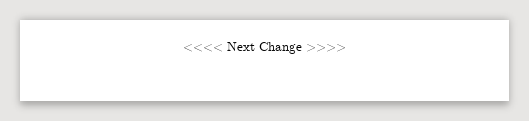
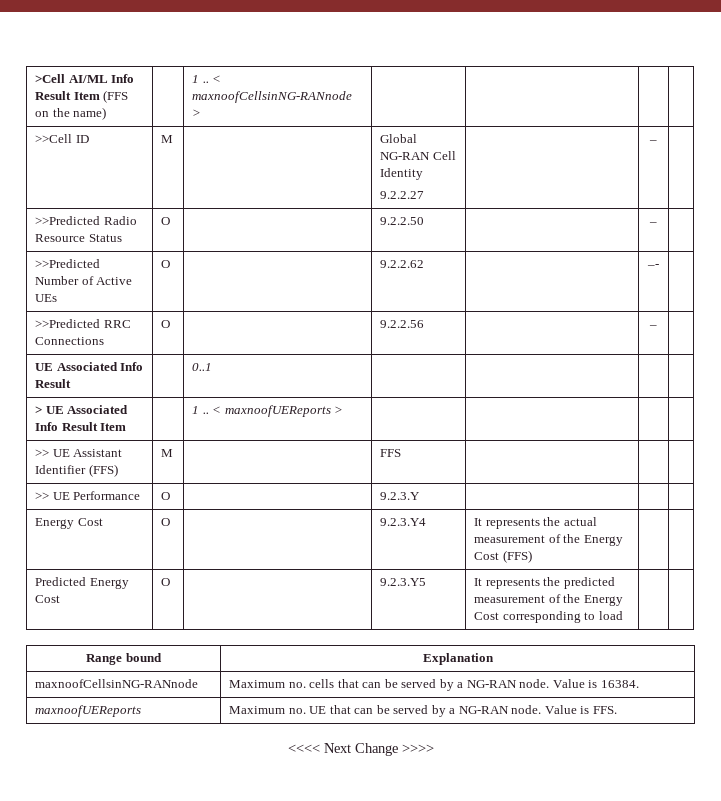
(183, 48) none -> [35,74,135,83] [35,90,129,103] [35,107,107,120] [192,75,222,83] [192,91,353,103] [192,109,202,117] [35,134,89,143] [161,135,174,143] [380,134,418,143] [380,151,456,160] [380,168,424,180] [380,191,425,199] [649,140,657,143] [35,216,137,225] [35,234,122,242] [161,217,171,225] [380,217,425,225] [649,222,657,225] [35,259,101,268] [35,276,133,285] [35,294,58,302] [161,260,171,268] [380,260,425,268] [647,264,659,268] [35,319,131,328] [35,337,105,345] [161,320,171,328] [380,320,425,328] [649,325,657,328] [35,362,144,371] [35,379,72,388] [192,363,213,371] [35,405,129,414] [35,422,127,431] [192,405,344,417] [35,449,123,457] [35,464,118,477] [161,449,174,457] [380,449,402,457] [35,491,141,500] [161,492,171,500] [380,492,421,500] [35,518,103,529] [161,518,171,526] [380,518,427,526] [474,517,597,529] [474,534,623,546] [474,550,532,563] [35,577,129,589] [35,595,61,603] [161,578,171,586] [380,578,427,586] [474,577,615,589] [474,594,623,606] [474,611,623,623] [86,653,162,665] [422,653,494,665] [35,679,199,688] [229,679,639,691] [35,705,142,717] [229,705,617,717] >Cell AI/ML Info Result Item (FFS on the name) | | 1 .. < maxnoofCellsinNG-RANnode > | | | | // >>Cell ID | M | | Global NG-RAN Cell Identity // 9.2.2.27 | | – | // >>Predicted Radio Resource Status | O | | 9.2.2.50 | | – | // >>Predicted Number of Active UEs | O | | 9.2.2.62 | | –- | // >>Predicted RRC Connections | O | | 9.2.2.56 | | – | // UE Associated Info Result | | 0..1 | | | | // > UE Associated Info Result Item | | 1 .. < maxnoofUEReports > | | | | // >> UE Assistant Identifier (FFS) | M | | FFS | | | // >> UE Performance | O | | 9.2.3.Y | | | // Energy Cost | O | | 9.2.3.Y4 | It represents the actual measurement of the Energy Cost (FFS) | | // Predicted Energy Cost | O | | 9.2.3.Y5 | It represents the predicted measurement of the Energy Cost corresponding to load | | // Range bound | Explanation // maxnoofCellsinNG-RANnode | Maximum no. cells that can be served by a NG-RAN node. Value is 16384. // maxnoofUEReports | Maximum no. UE that can be served by a NG-RAN node. Value is FFS. //

